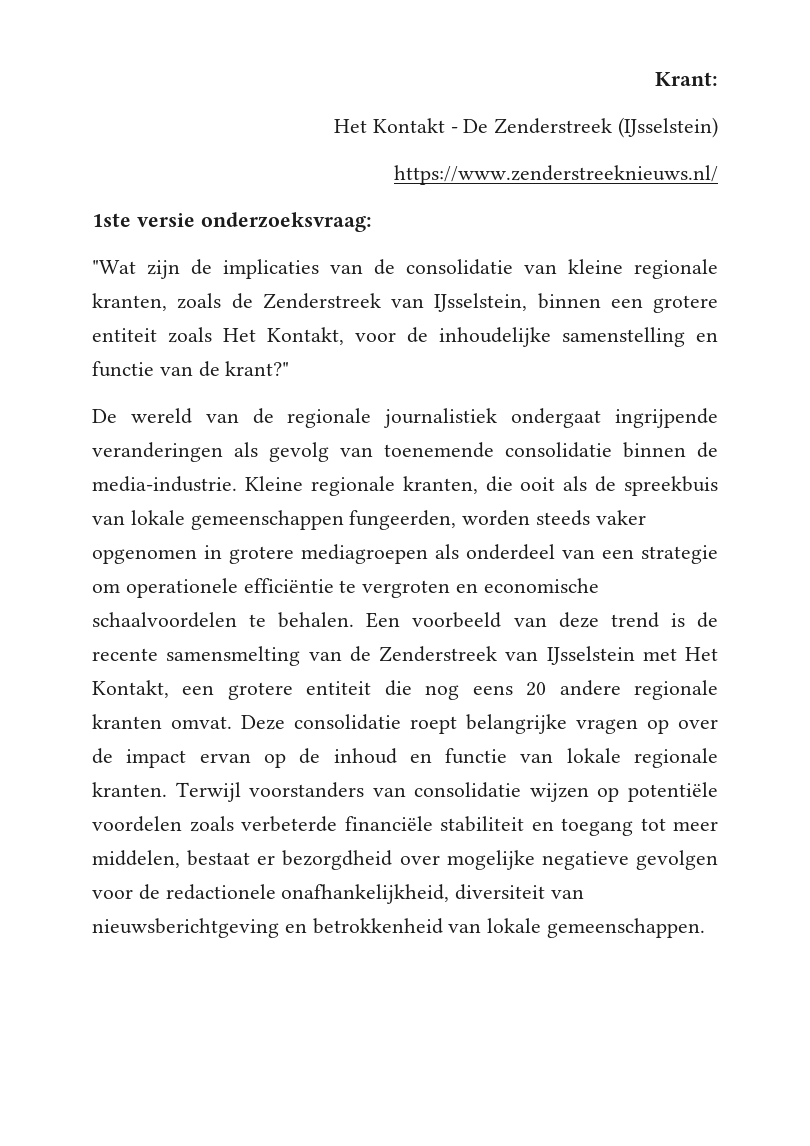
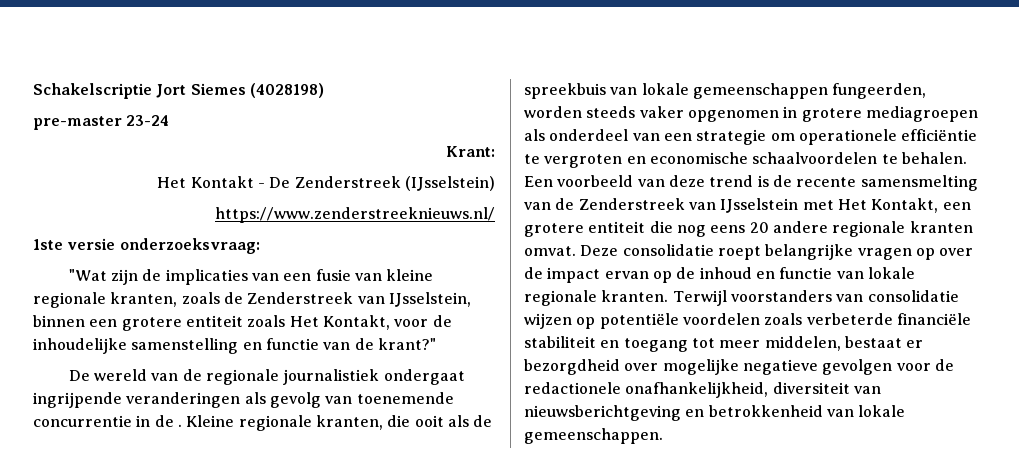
(655, 79) none -> [33,83,324,99] [33,115,170,130] Schakelscriptie Jort Siemes (4028198) // pre-master 23-24 //
[374,259,513,275] de consolidatie -> [283,269,351,281] een fusie
[505,442,718,458] [92,476,237,492] consolidatie binnen de media-industrie. -> [33,415,182,427] concurrentie in de .

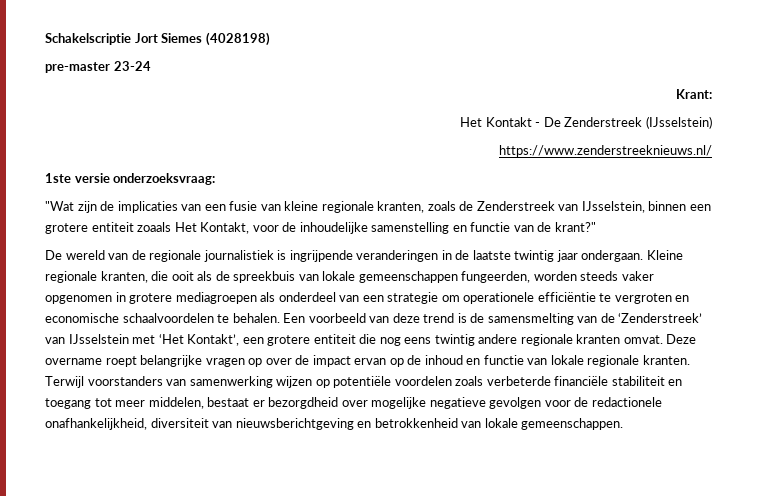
[247,315,286,327] zoals -> [137,222,172,232] zoaals
[383,369,465,385] ondergaat -> [277,250,287,260] is
[244,392,454,408] [33,415,182,427] als gevolg van toenemende concurrentie in de . -> [441,250,644,262] in de laatste twintig jaar ondergaan.
[796,177,857,187] recente -> (485, 318) none
[578,198,685,210] Zenderstreek -> [618,313,703,323] ‘Zenderstreek’
[837,198,939,213] Het Kontakt, -> [158,334,240,346] ‘Het Kontakt’,
[749,222,769,233] 20 -> [434,334,475,346] twintig
[622,244,714,256] consolidatie -> [45,358,102,365] overname
[867,290,959,302] consolidatie -> [189,376,273,388] samenwerking

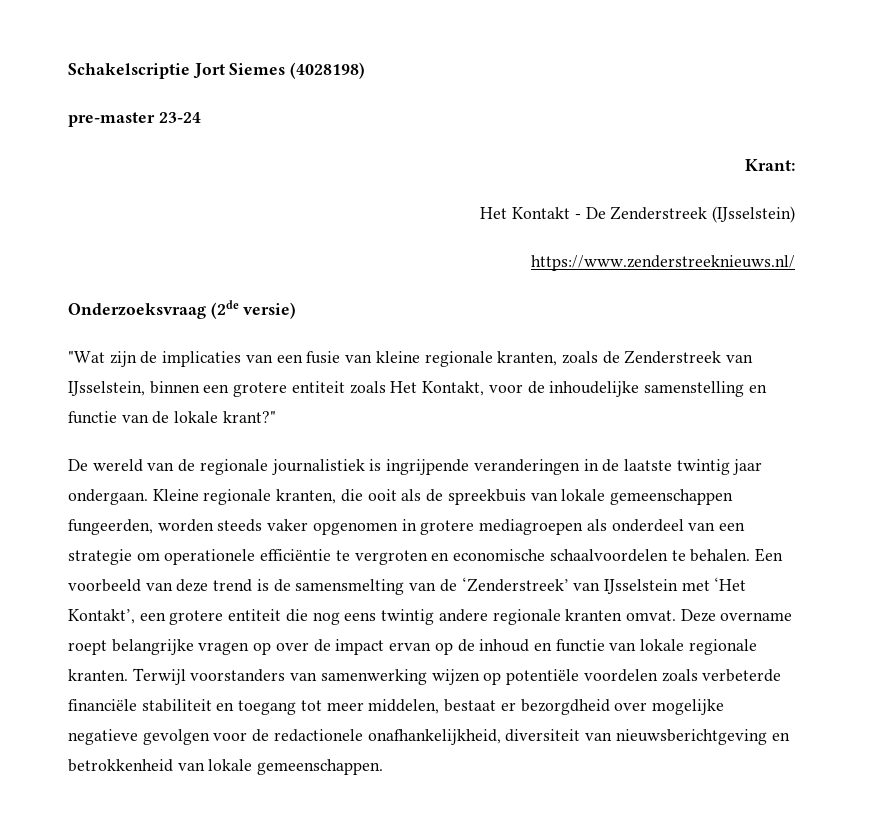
[45,173,216,185] 1ste versie onderzoeksvraag: -> [68,300,297,319] Onderzoeksvraag (2de versie)
[137,222,172,232] zoaals -> [349,381,386,394] zoals
(552, 227) none -> [174,411,219,423] lokale

